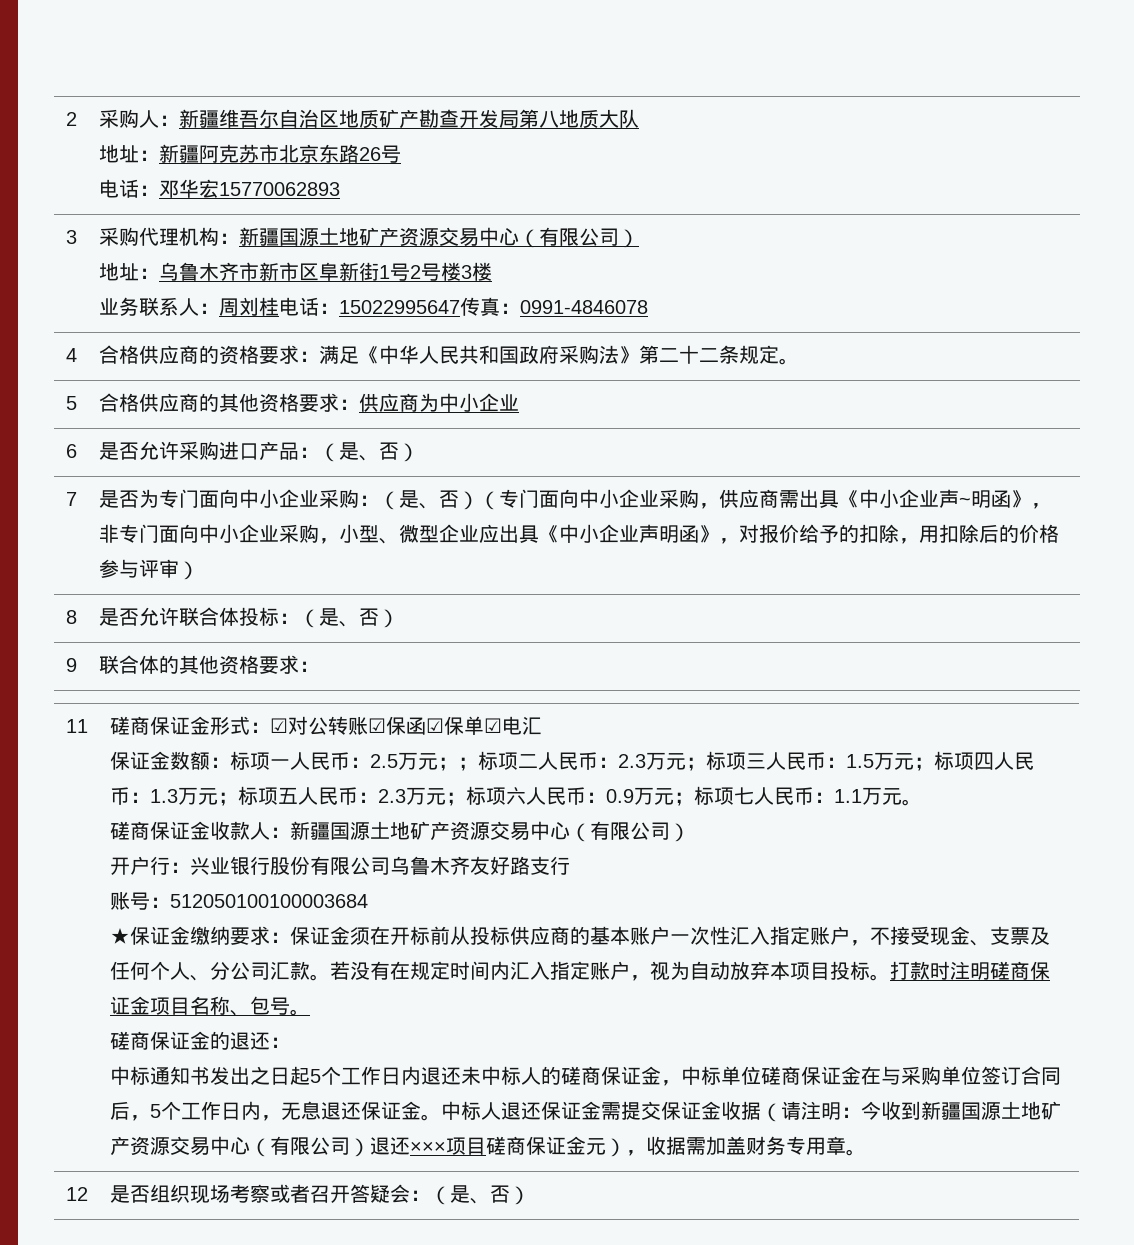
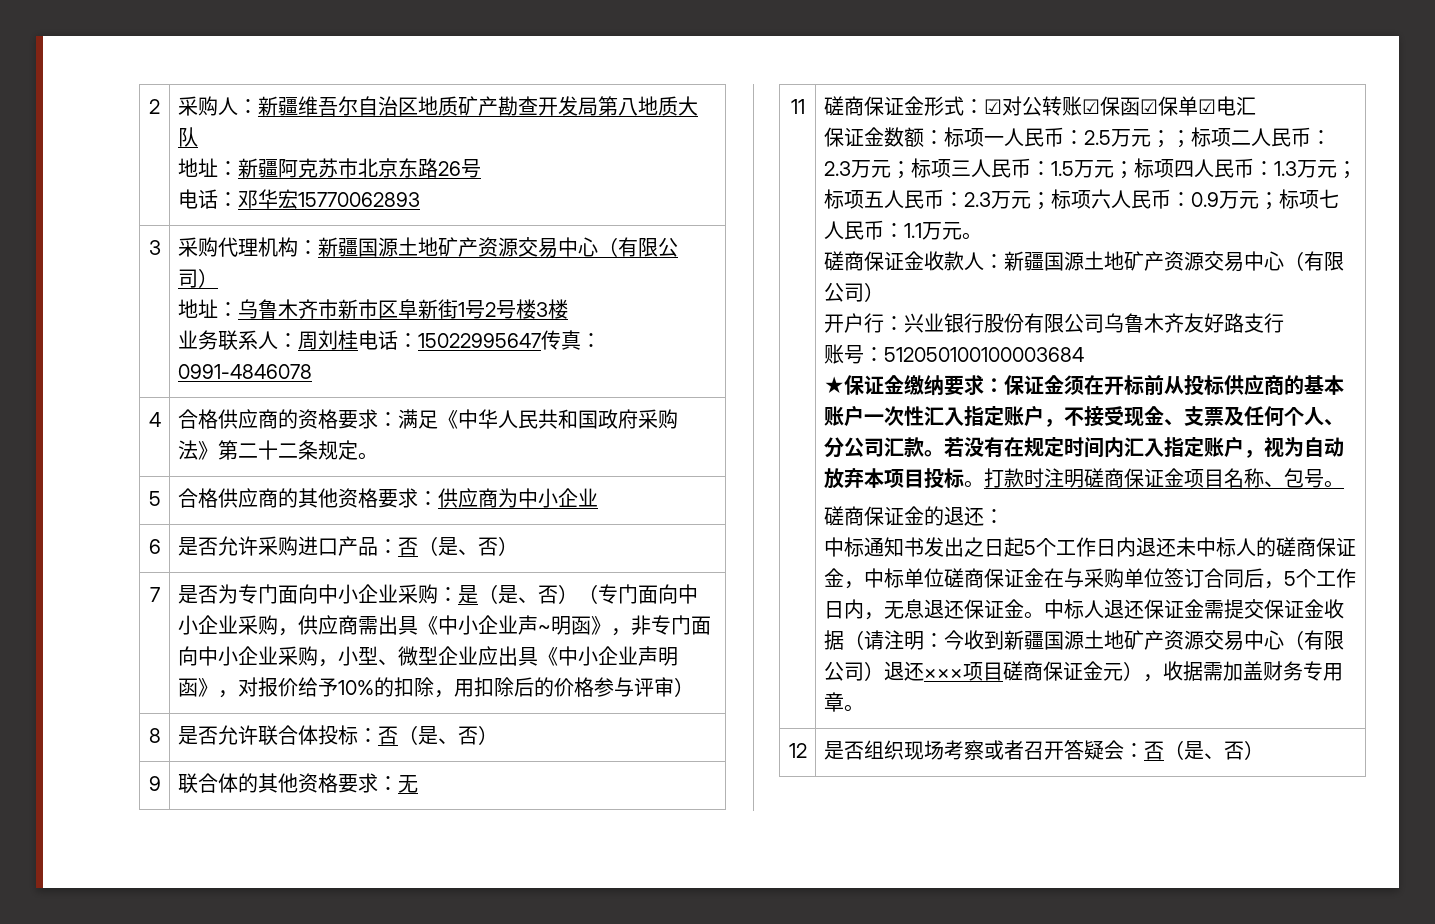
(320, 452) none -> [397,537,418,556] 否
(380, 500) none -> [457,585,478,604] 是
(840, 534) none -> [337,680,374,695] 10%
(300, 618) none -> [377,726,398,745] 否
(320, 666) none -> [397,775,418,793] 无
(431, 1195) none -> [1143,741,1164,760] 否

